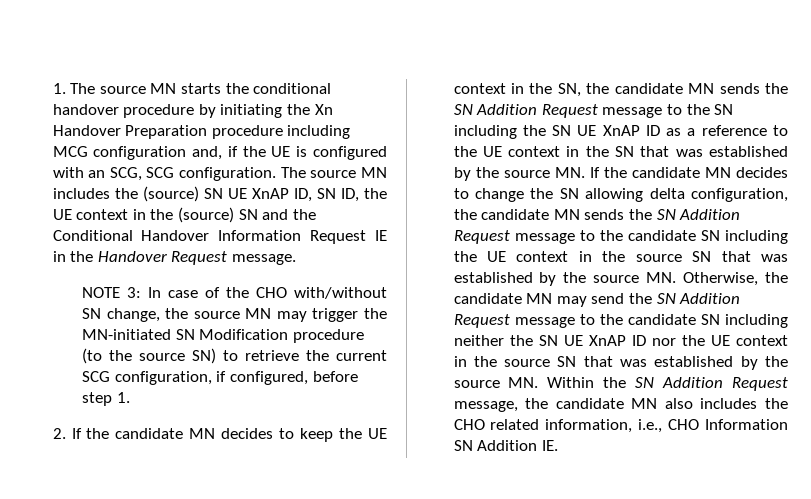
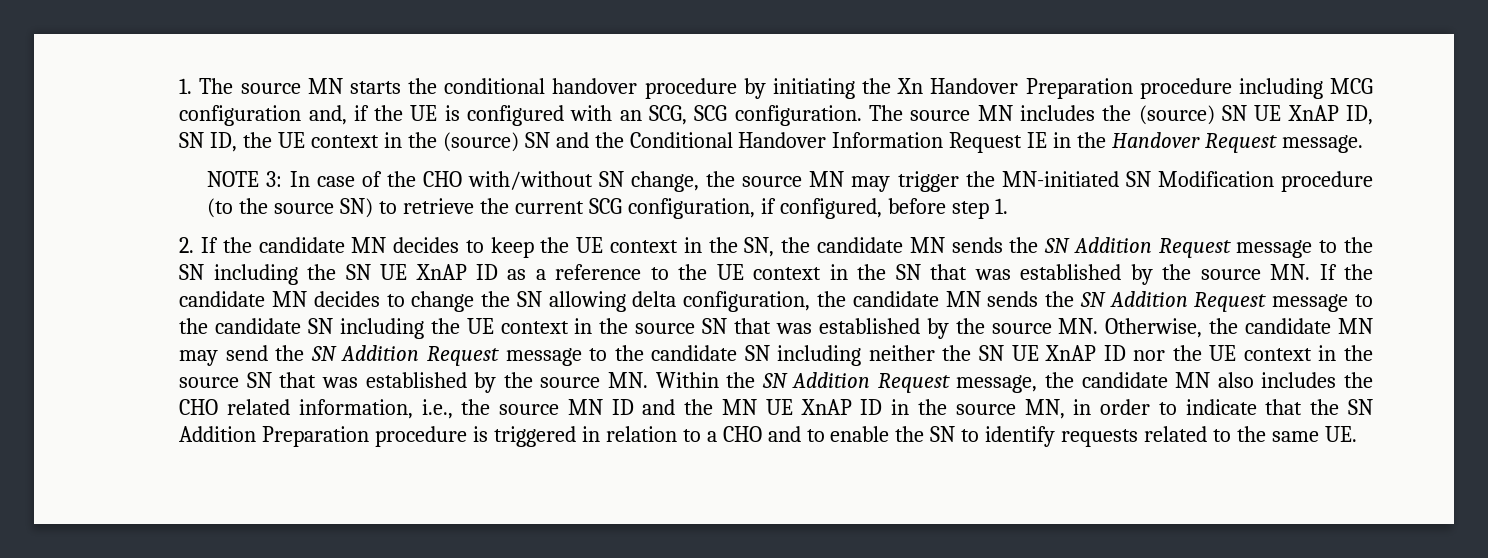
[668,419,788,430] [453,440,558,451] CHO Information SN Addition IE. -> [461,399,1373,419] [179,426,1357,447] the source MN ID and the MN UE XnAP ID in the source MN, in order to indicate that the SN Addition Preparation procedure is triggered in relation to a CHO and to enable the SN to identify requests related to the same UE.

